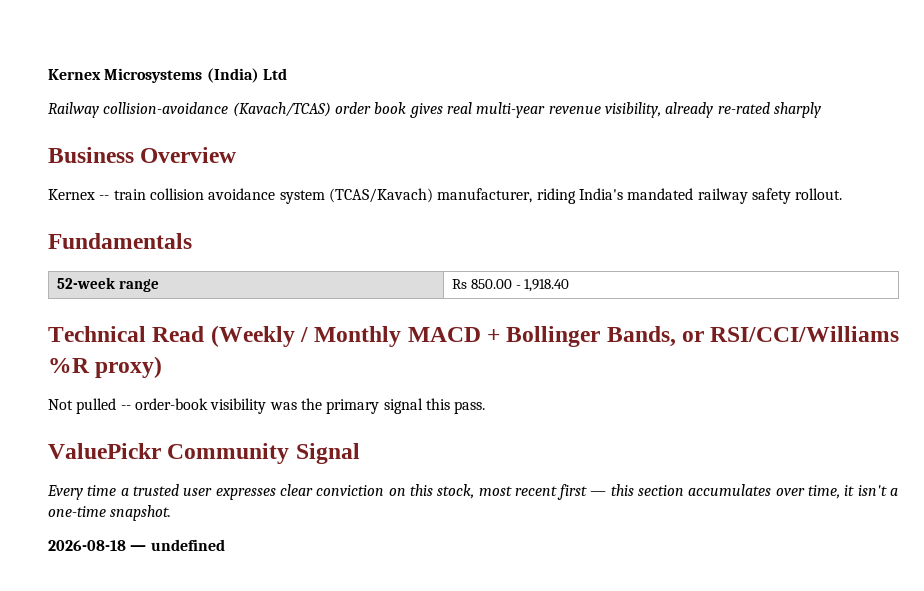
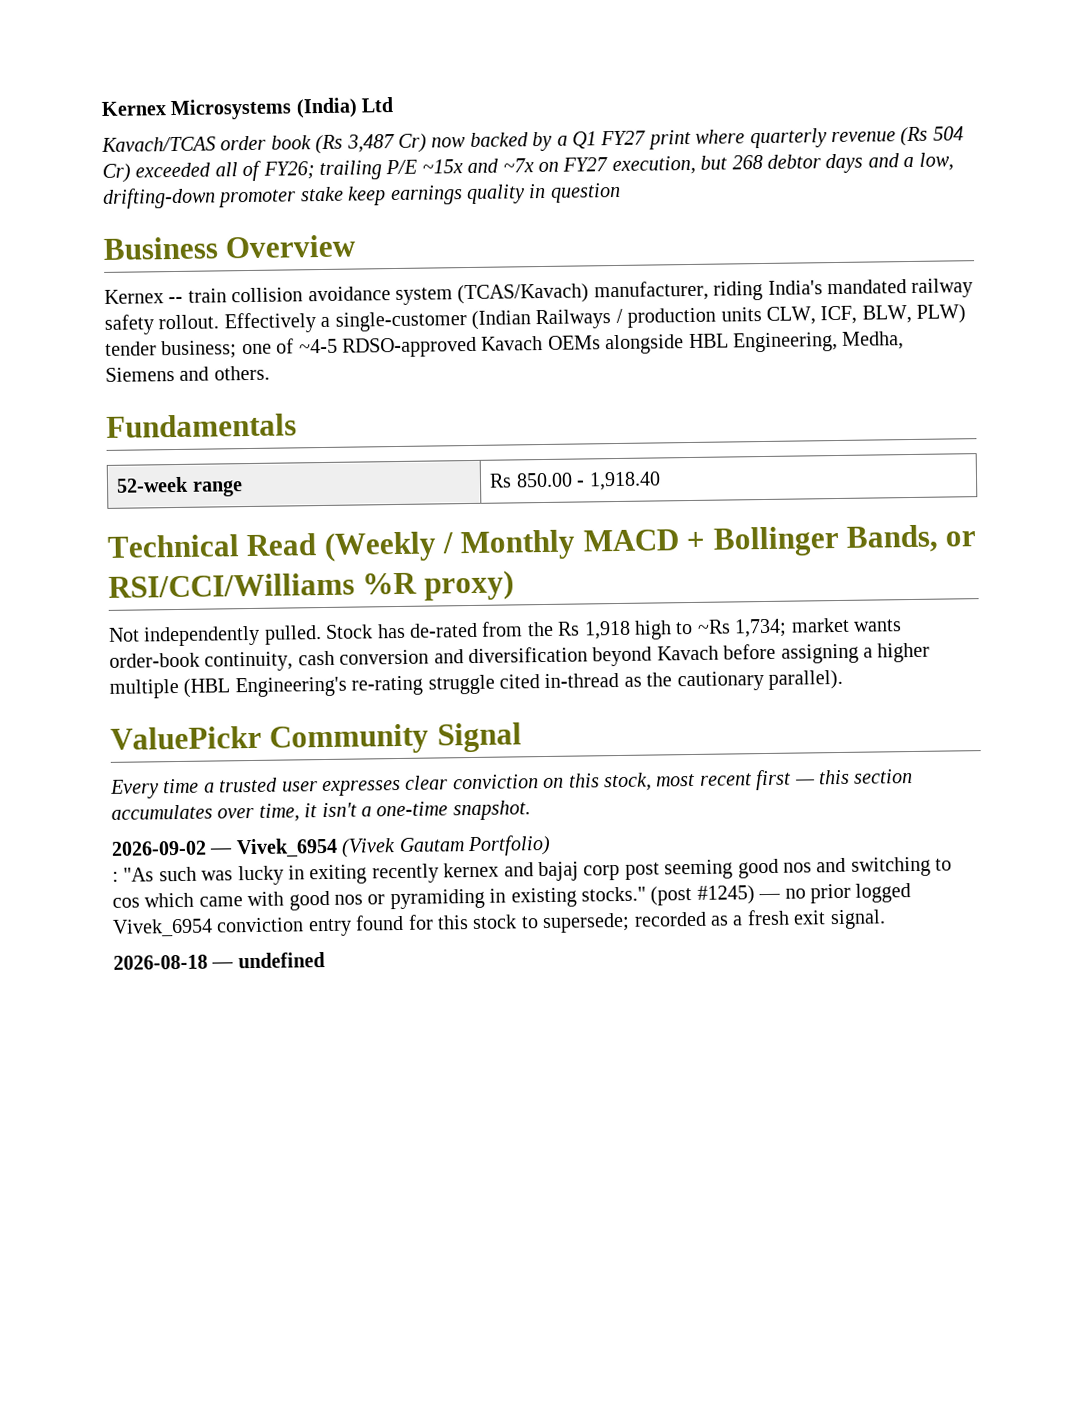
[48,102,821,118] Railway collision-avoidance (Kavach/TCAS) order book gives real multi-year revenue visibility, already re-rated sharply -> [101,126,964,155] [102,152,954,183] [102,182,621,209] Kavach/TCAS order book (Rs 3,487 Cr) now backed by a Q1 FY27 print where quarterly revenue (Rs 504 Cr) exceeded all of FY26; trailing P/E ~15x and ~7x on FY27 execution, but 268 debtor days and a low, drifting-down promoter stake keep earnings quality in question
(843, 194) none -> [223,304,967,334] [105,331,905,360] [105,365,270,382] Effectively a single-customer (Indian Railways / production units CLW, ICF, BLW, PLW) tender business; one of ~4-5 RDSO-approved Kavach OEMs alongside HBL Engineering, Medha, Siemens and others.
[76,398,486,414] pulled -- order-book visibility was the primary signal this pass. -> [143,617,902,647] [109,642,931,672] [109,669,843,699] independently pulled. Stock has de-rated from the Rs 1,918 high to ~Rs 1,734; market wants order-book continuity, cash conversion and diversification beyond Kavach before assigning a higher multiple (HBL Engineering's re-rating struggle cited in-thread as the cautionary parallel).
(172, 513) none -> [111,834,551,859] [112,856,953,886] [112,883,912,911] [112,909,886,937] // 2026-09-02 — Vivek_6954 (Vivek Gautam Portfolio) // : "As such was lucky in exiting recently kernex and bajaj corp post seeming good nos and switching to cos which came with good nos or pyramiding in existing stocks." (post #1245) — no prior logged Vivek_6954 conviction entry found for this stock to supersede; recorded as a fresh exit signal.

